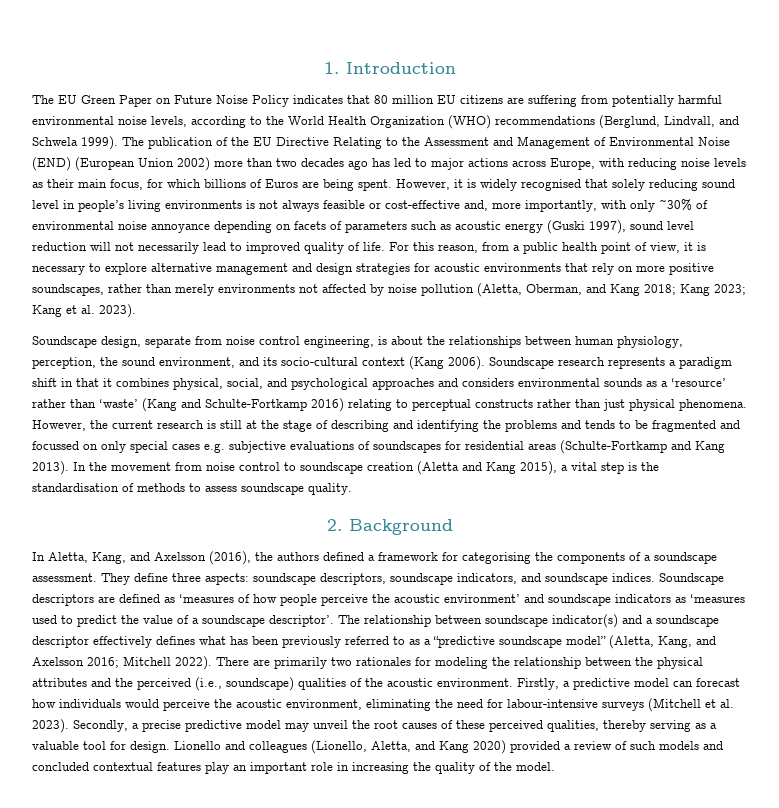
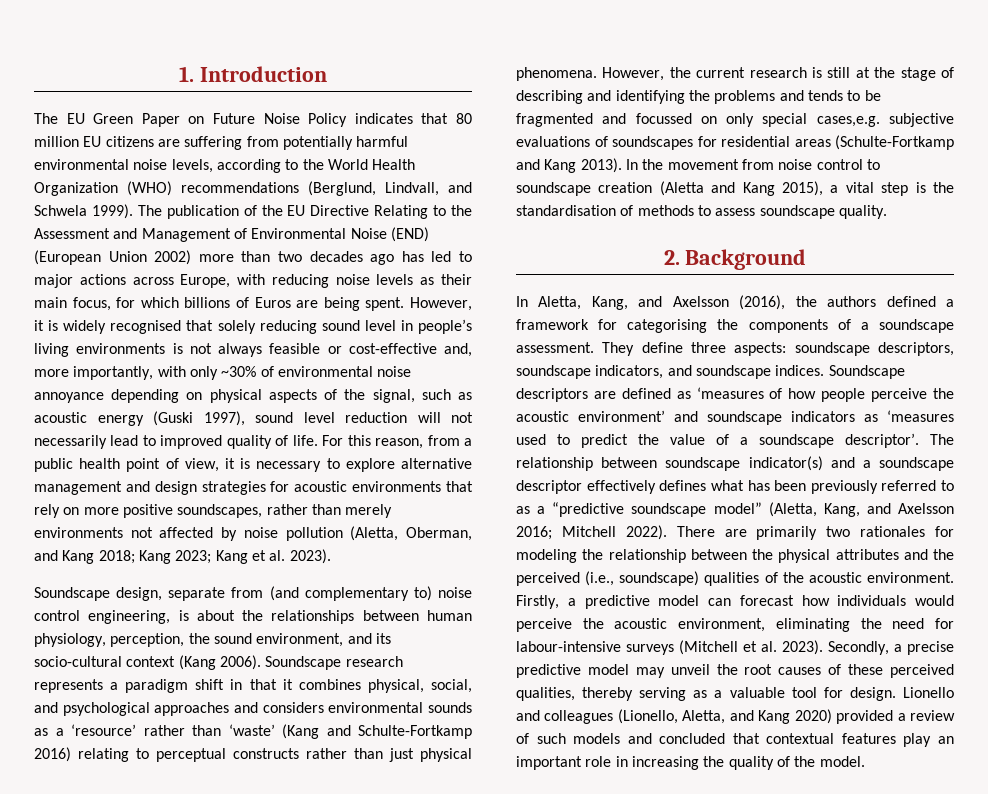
[294,221,407,233] facets of parameters -> [209,389,415,403] physical aspects of the signal,
(222, 340) none -> [269,586,432,601] (and complementary to)
[172,443,225,453] cases e.g. -> [816,116,880,127] cases,e.g.
(89, 766) none -> [732,733,760,744] that

